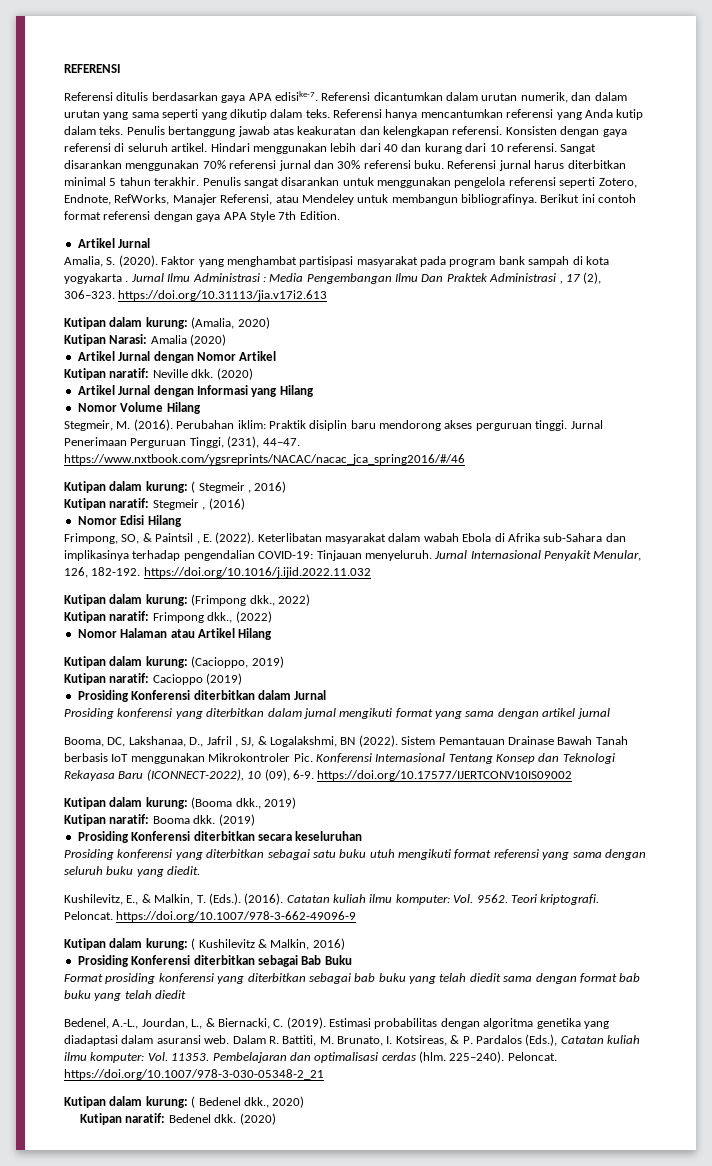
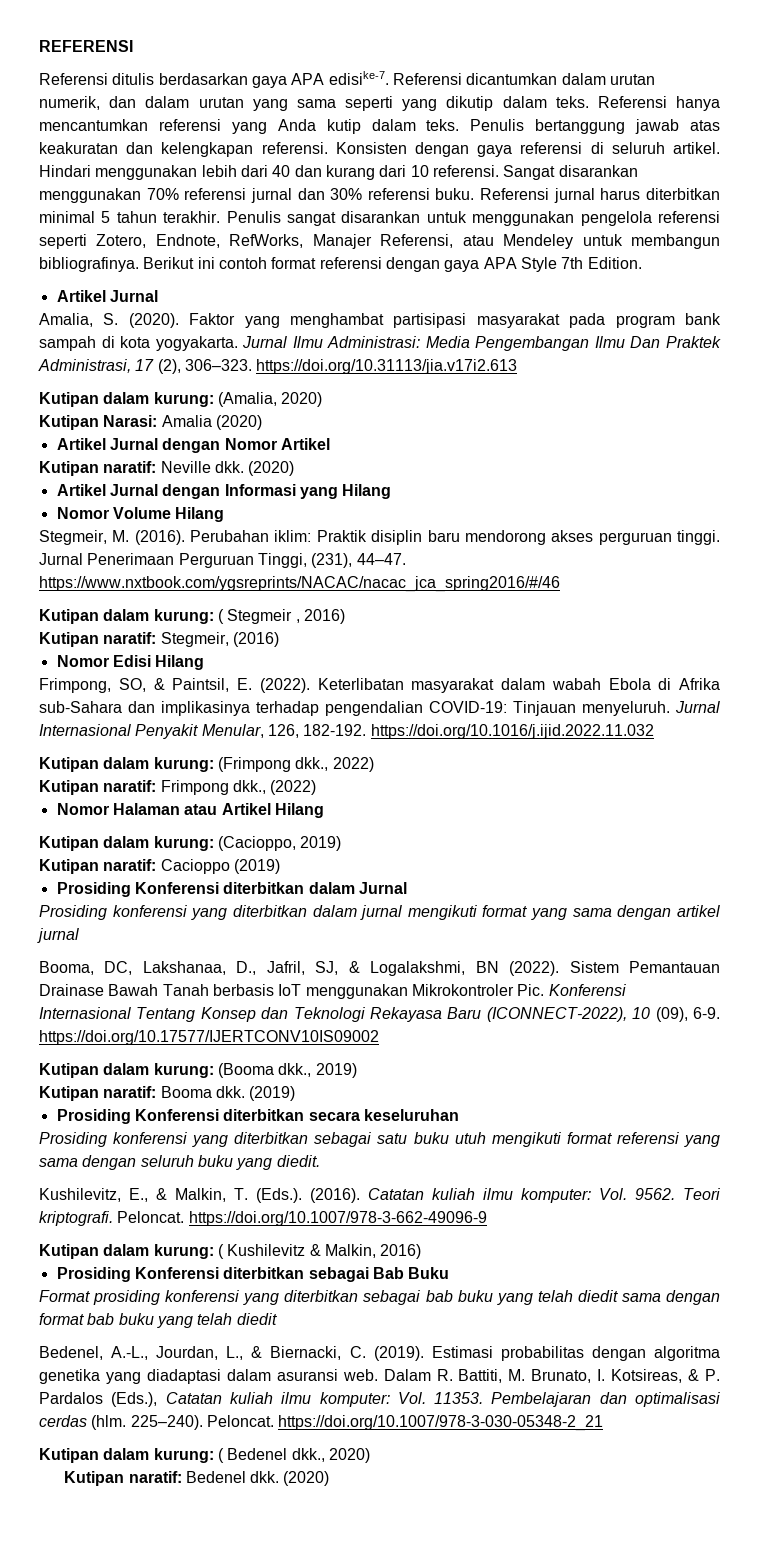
[64,273,266,284] yogyakarta . Jurnal Ilmu Administrasi : -> [155,336,421,351] yogyakarta. Jurnal Ilmu Administrasi:
[489,273,563,284] Administrasi , -> [38,359,131,373] Administrasi,
[152,499,206,510] Stegmeir , -> [160,632,229,647] Stegmeir,
[155,533,200,544] Paintsil , -> [172,678,230,692] Paintsil,
[206,736,238,747] Jafril , -> [266,961,305,975] Jafril,

